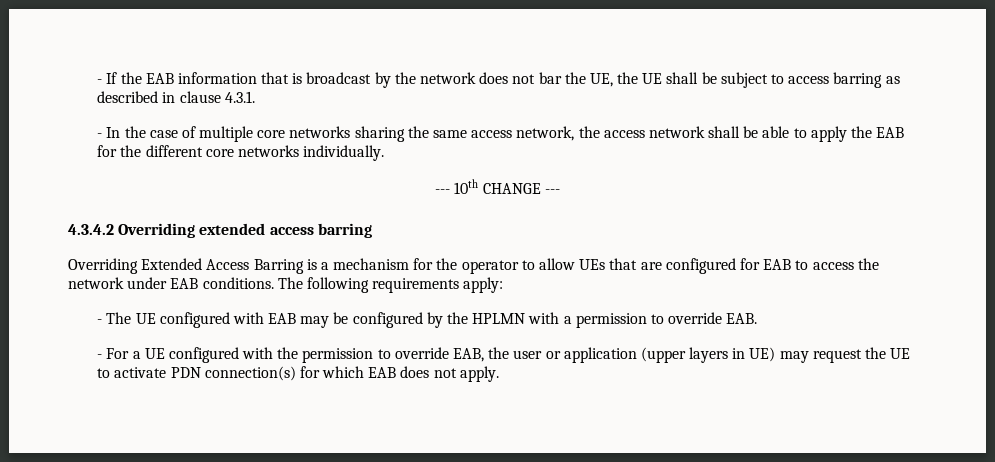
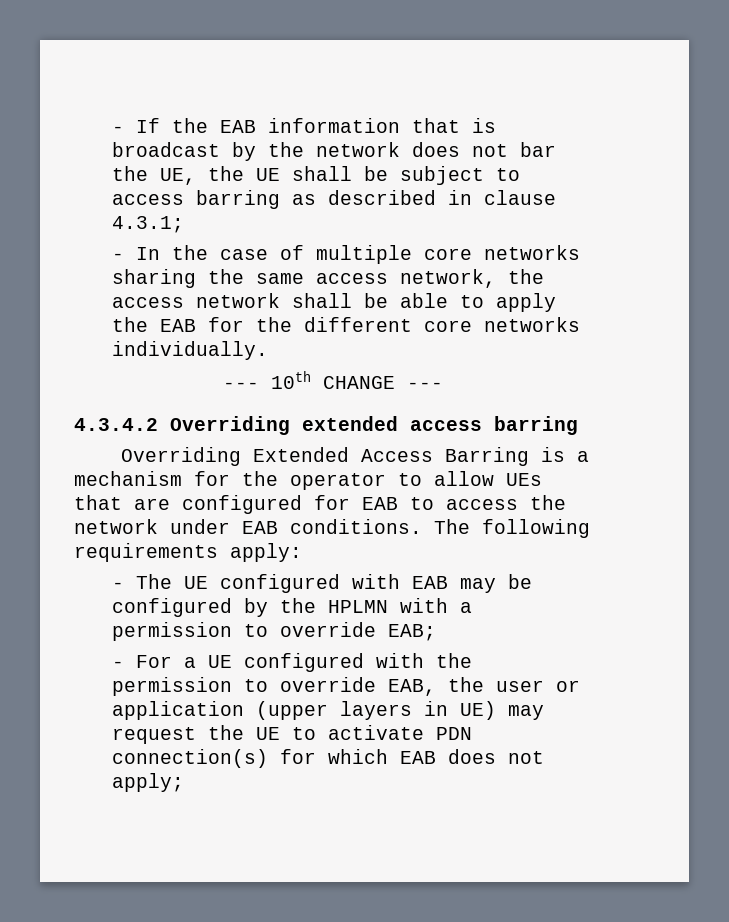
[224,91,255,103] 4.3.1. -> [112,216,185,233] 4.3.1;
[726,313,758,324] EAB. -> [388,624,437,641] EAB;
[459,366,499,382] apply. -> [112,773,185,792] apply;

